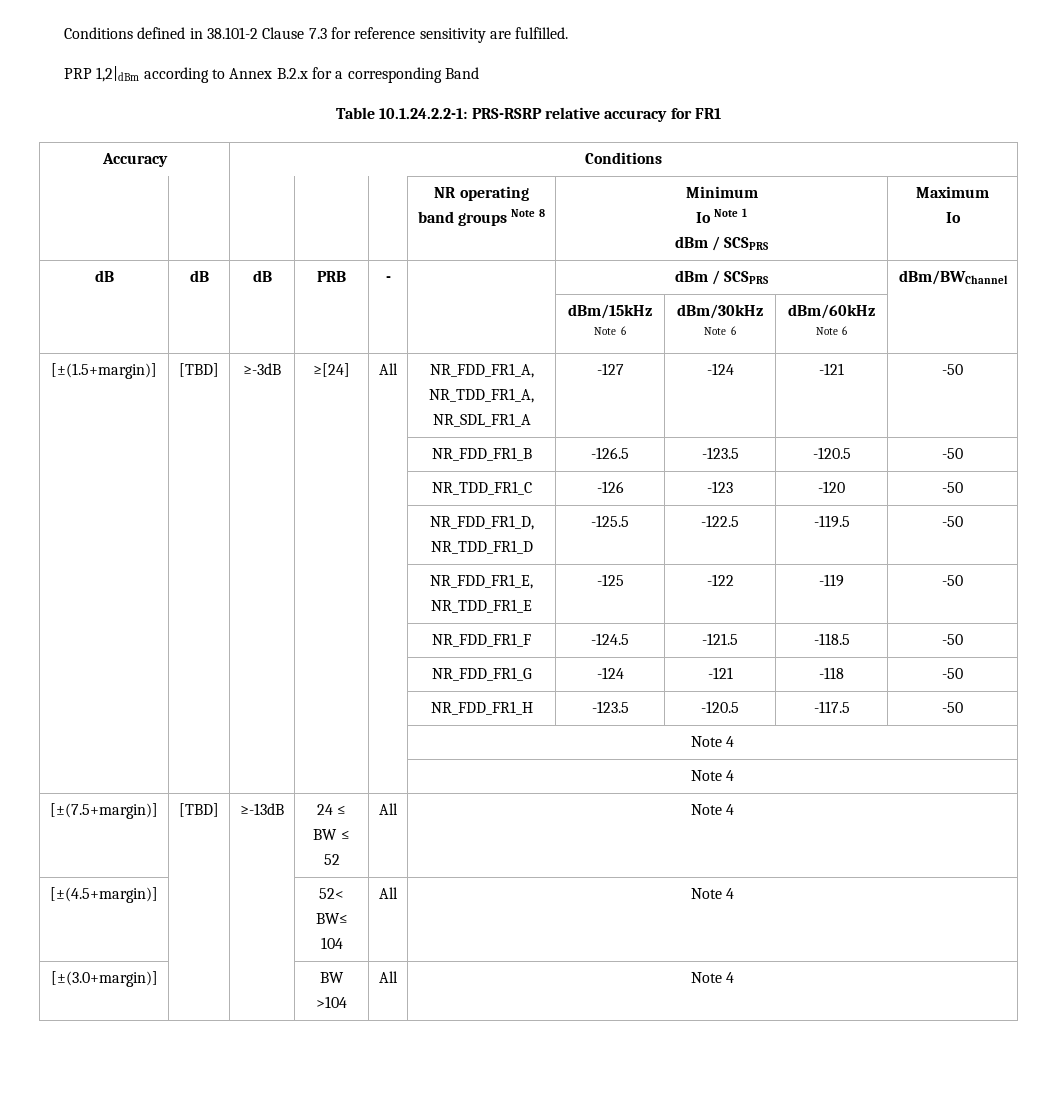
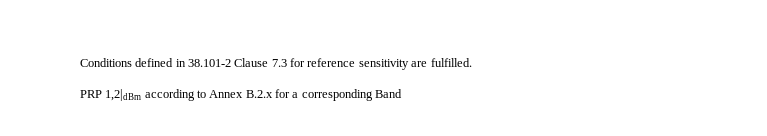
[336,107,721,122] [101,153,168,167] [585,152,662,164] [434,186,529,201] [417,209,546,226] [685,186,758,198] [695,208,748,223] [674,236,770,251] [916,186,989,198] [945,212,961,223] [94,270,114,282] [189,270,209,282] [252,270,272,282] [317,271,346,282] [385,276,391,282] [674,270,770,285] [898,270,1008,285] [568,304,652,319] [594,326,626,335] [677,304,763,319] [704,326,736,335] [788,304,875,319] [815,326,848,335] [51,363,157,379] [179,363,219,377] [243,363,281,375] [313,363,350,377] [379,363,398,375] [429,363,534,378] [429,388,534,403] [432,413,531,427] [596,363,624,375] [706,363,734,375] [819,363,844,375] [942,364,963,375] [431,447,532,461] [591,447,629,459] [701,447,739,459] [812,447,851,459] [942,448,963,459] [431,481,532,495] [596,481,624,493] [707,481,733,493] [818,481,845,493] [942,482,963,493] [429,515,534,530] [430,540,533,554] [591,515,629,527] [701,515,739,527] [813,515,850,528] [942,516,963,527] [430,574,533,589] [431,599,532,613] [596,574,624,586] [706,574,734,586] [819,574,844,587] [942,575,963,586] [432,633,531,647] [591,633,629,645] [702,633,738,645] [813,633,850,645] [942,634,963,645] [431,667,532,681] [596,667,624,679] [707,667,733,679] [819,667,844,679] [942,668,963,679] [430,701,533,715] [591,701,629,713] [701,701,739,713] [813,701,850,713] [942,702,963,713] [690,736,735,747] [690,770,735,781] [50,803,158,819] [179,803,219,817] [240,803,284,815] [316,804,347,815] [313,829,350,840] [323,854,340,865] [379,803,398,815] [690,804,735,815] [50,887,158,903] [319,888,344,899] [315,913,348,924] [320,937,343,949] [379,887,398,899] [690,888,735,899] [50,971,158,987] [320,972,344,983] [316,996,347,1008] [379,971,398,983] [690,972,735,983] // Table 10.1.24.2.2-1: PRS-RSRP relative accuracy for FR1 // Accuracy | Conditions // | | | | | NR operating band groups Note 8 | Minimum // Io Note 1 // dBm / SCSPRS | Maximum // Io // dB | dB | dB | PRB | - | | dBm / SCSPRS | dBm/BWChannel // | | | | | | dBm/15kHz Note 6 | dBm/30kHz Note 6 | dBm/60kHz Note 6 | // [±(1.5+margin)] | [TBD] | ≥-3dB | ≥[24] | All | NR_FDD_FR1_A, NR_TDD_FR1_A, NR_SDL_FR1_A | -127 | -124 | -121 | -50 // | | | | | NR_FDD_FR1_B | -126.5 | -123.5 | -120.5 | -50 // | | | | | NR_TDD_FR1_C | -126 | -123 | -120 | -50 // | | | | | NR_FDD_FR1_D, NR_TDD_FR1_D | -125.5 | -122.5 | -119.5 | -50 // | | | | | NR_FDD_FR1_E, NR_TDD_FR1_E | -125 | -122 | -119 | -50 // | | | | | NR_FDD_FR1_F | -124.5 | -121.5 | -118.5 | -50 // | | | | | NR_FDD_FR1_G | -124 | -121 | -118 | -50 // | | | | | NR_FDD_FR1_H | -123.5 | -120.5 | -117.5 | -50 // | | | | | Note 4 // | | | | | Note 4 // [±(7.5+margin)] | [TBD] | ≥-13dB | 24 ≤ BW ≤ 52 | All | Note 4 // [±(4.5+margin)] | | | 52< BW≤ 104 | All | Note 4 // [±(3.0+margin)] | | | BW >104 | All | Note 4 -> (403, 93) none

